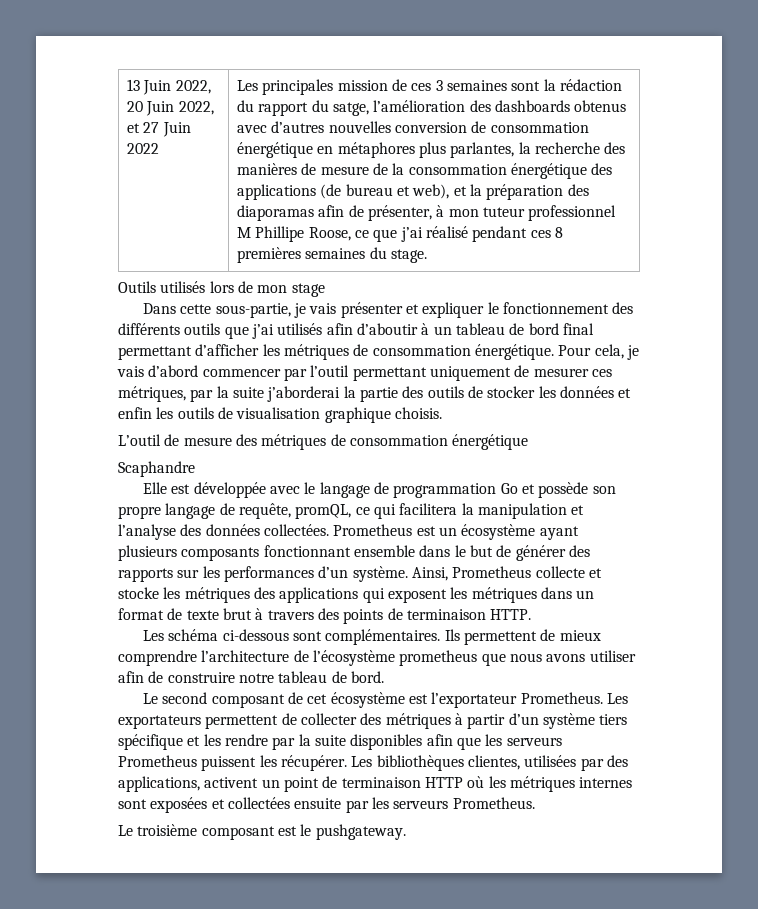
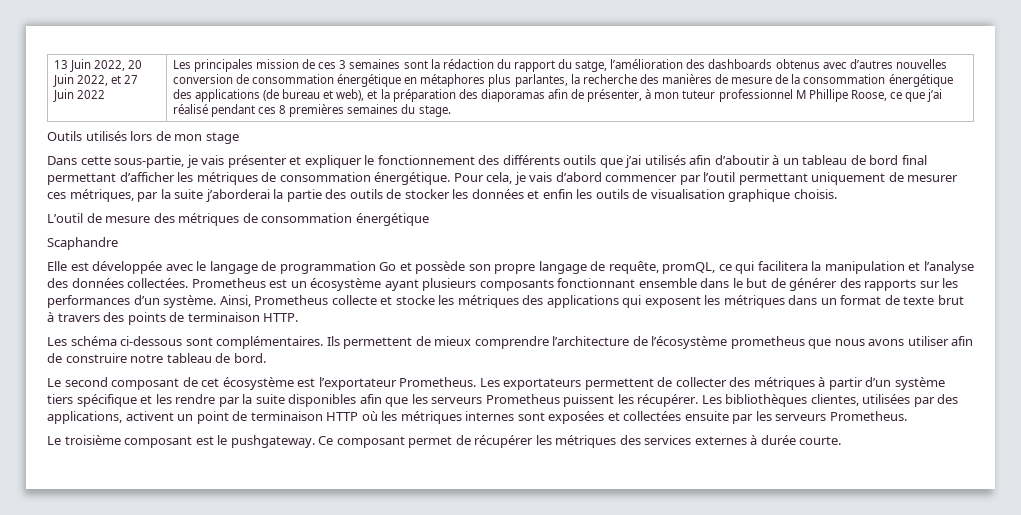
(406, 832) none -> [318,435,842,448] Ce composant permet de récupérer les métriques des services externes à durée courte.

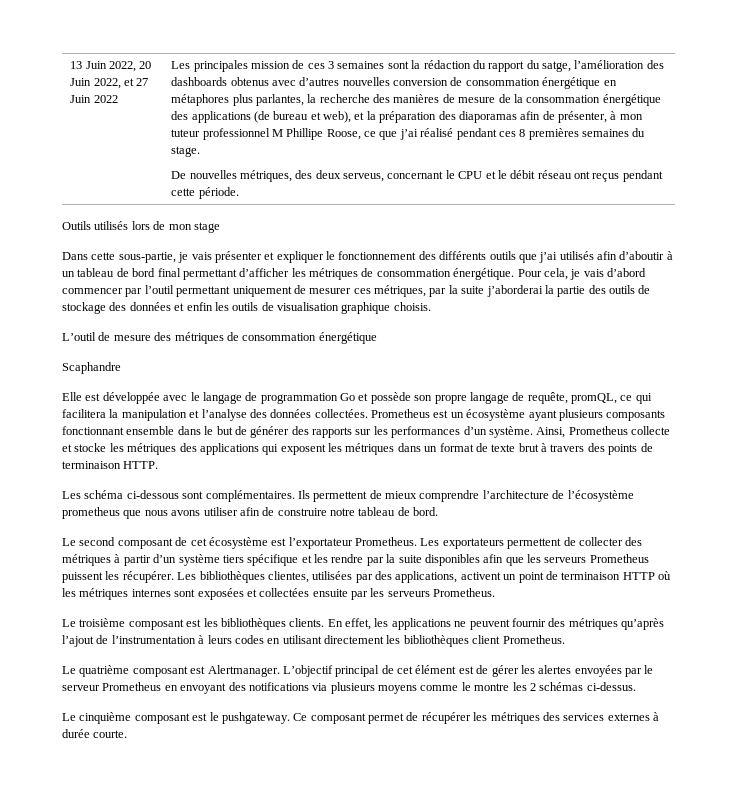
(451, 111) none -> [171,170,663,182] [171,187,239,199] // De nouvelles métriques, des deux serveus, concernant le CPU et le débit réseau ont reçus pendant cette période.
[404,189,469,199] stocker les -> [62,302,127,314] stockage des
(214, 440) none -> [203,618,664,630] [62,635,565,647] [62,665,654,677] [62,682,636,694] [62,712,208,724] les bibliothèques clients. En effet, les applications ne peuvent fournir des métriques qu’après l’ajout de l’instrumentation à leurs codes en utilisant directement les bibliothèques client Prometheus. // Le quatrième composant est Alertmanager. L’objectif principal de cet élément est de gérer les alertes envoyées par le serveur Prometheus en envoyant des notifications via plusieurs moyens comme le montre les 2 schémas ci-dessus. // Le cinquième composant est

